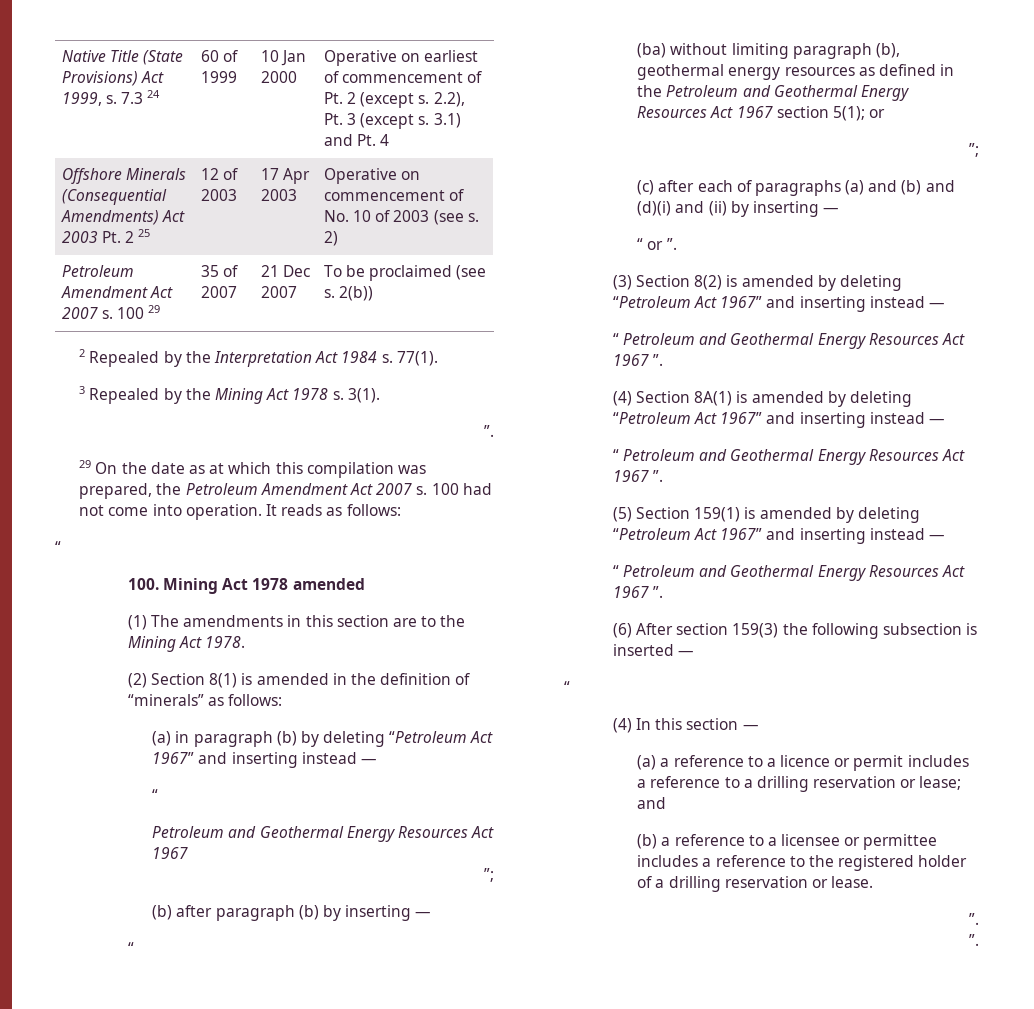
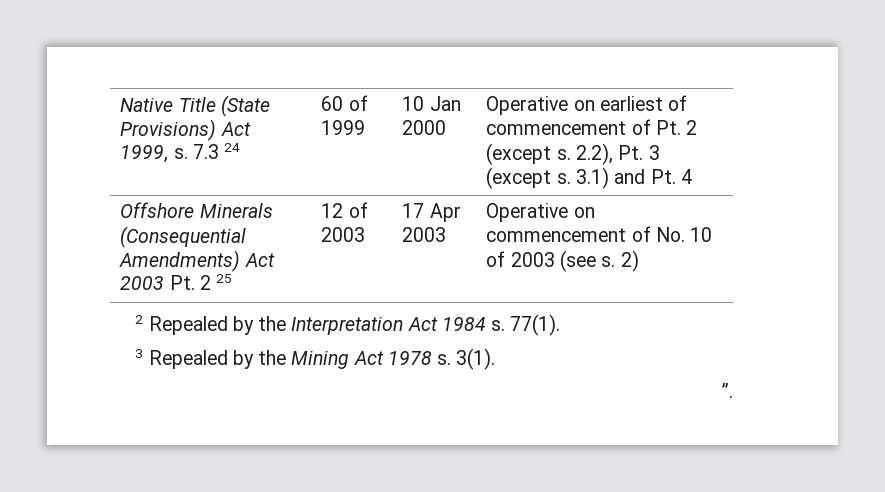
[61,265,134,277] [60,286,173,298] [61,305,161,319] [200,265,238,277] [200,286,237,298] [260,265,310,277] [260,286,297,298] [323,265,487,281] [323,286,373,301] // Petroleum Amendment Act 2007 s. 100 29 | 35 of 2007 | 21 Dec 2007 | To be proclaimed (see s. 2(b)) -> (639, 261) none
[79,460,426,478] [79,483,492,499] [79,504,401,520] [55,541,61,553] [127,578,365,594] [127,615,466,630] [127,636,246,652] [127,673,471,688] [127,694,283,706] [152,731,494,747] [152,752,377,768] [152,789,159,801] [152,826,495,842] [152,847,189,859] [484,868,494,882] [152,905,432,921] [127,942,134,954] [637,43,900,59] [637,64,955,80] [637,85,909,101] [637,106,886,121] [969,143,979,157] [637,180,955,196] [637,201,840,217] [637,238,677,250] [612,275,902,291] [612,296,945,312] [612,333,965,349] [612,354,664,366] [612,391,912,407] [612,412,945,428] [612,449,965,465] [612,470,664,482] [612,507,920,523] [612,528,945,544] [612,565,965,581] [612,586,664,598] [612,623,978,639] [612,644,695,656] [564,681,571,693] [612,718,759,733] [637,755,969,771] [637,776,962,792] [637,797,667,809] [637,834,938,850] [637,855,968,871] [637,876,874,892] [969,913,979,925] [969,934,979,946] // 29 On the date as at which this compilation was prepared, the Petroleum Amendment Act 2007 s. 100 had not come into operation. It reads as follows: // “ // 100. Mining Act 1978 amended // (1) The amendments in this section are to the Mining Act 1978. // (2) Section 8(1) is amended in the definition of “minerals” as follows: // (a) in paragraph (b) by deleting “Petroleum Act 1967” and inserting instead — // “ // Petroleum and Geothermal Energy Resources Act 1967 // ”; // (b) after paragraph (b) by inserting — // “ // (ba) without limiting paragraph (b), geothermal energy resources as defined in the Petroleum and Geothermal Energy Resources Act 1967 section 5(1); or // ”; // (c) after each of paragraphs (a) and (b) and (d)(i) and (ii) by inserting — // “ or ”. // (3) Section 8(2) is amended by deleting “Petroleum Act 1967” and inserting instead — // “ Petroleum and Geothermal Energy Resources Act 1967 ”. // (4) Section 8A(1) is amended by deleting “Petroleum Act 1967” and inserting instead — // “ Petroleum and Geothermal Energy Resources Act 1967 ”. // (5) Section 159(1) is amended by deleting “Petroleum Act 1967” and inserting instead — // “ Petroleum and Geothermal Energy Resources Act 1967 ”. // (6) After section 159(3) the following subsection is inserted — // “ // (4) In this section — // (a) a reference to a licence or permit includes a reference to a drilling reservation or lease; and // (b) a reference to a licensee or permittee includes a reference to the registered holder of a drilling reservation or lease. // ”. // ”. -> (733, 390) none

